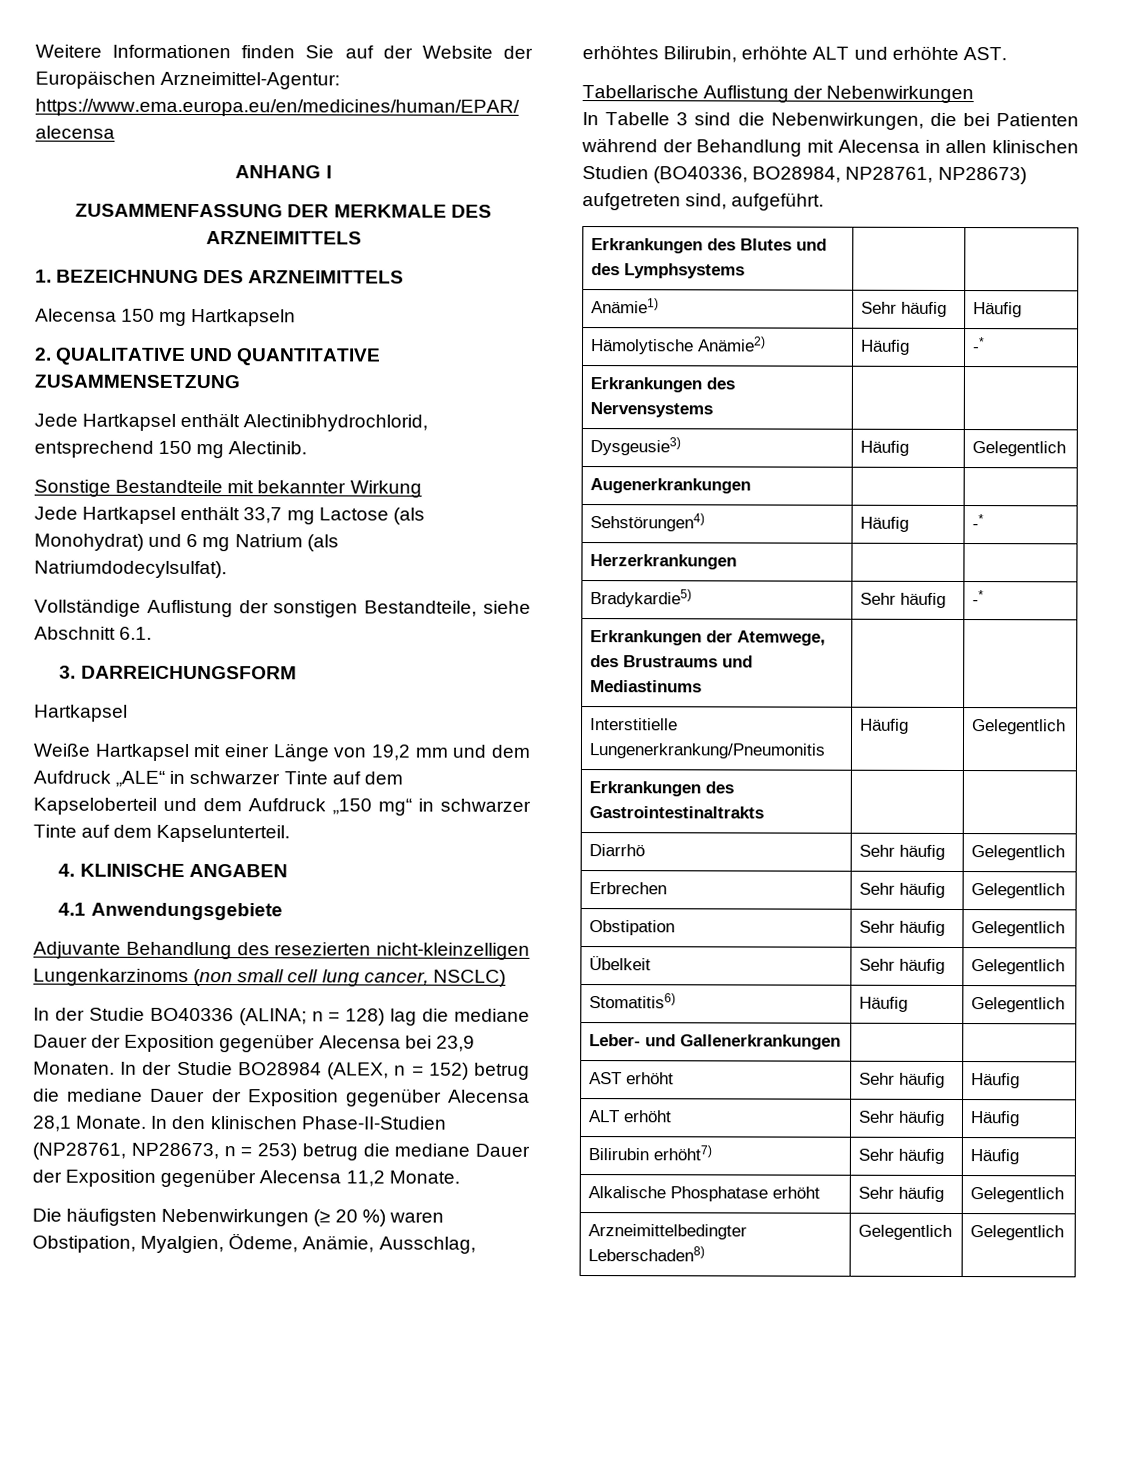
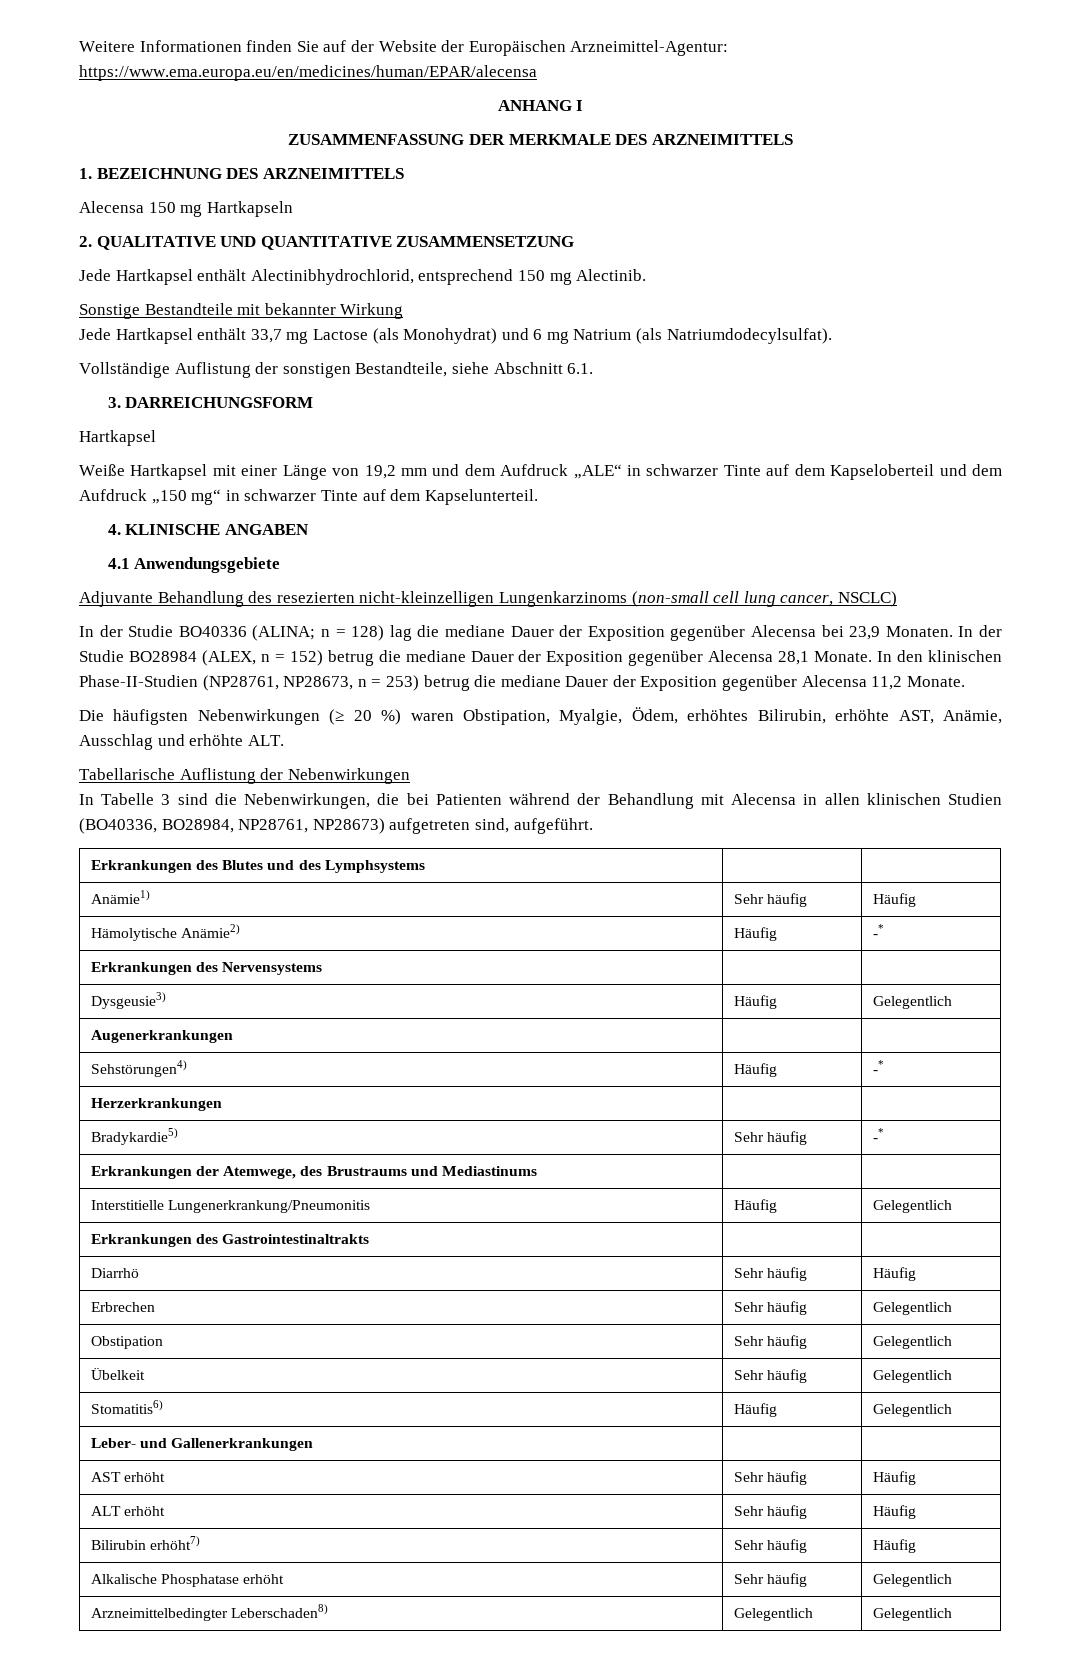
[193,969,285,987] (non small -> [631,591,709,607] (non-small
[140,1233,476,1254] [582,45,850,63] Myalgien, Ödeme, Anämie, Ausschlag, erhöhtes Bilirubin, erhöhte ALT -> [559,707,1003,725] [79,734,153,750] Myalgie, Ödem, erhöhtes Bilirubin, erhöhte AST, Anämie, Ausschlag
[962,47,1007,61] AST. -> [247,735,284,746] ALT.
[971,845,1066,861] Gelegentlich -> [872,1267,916,1281] Häufig

